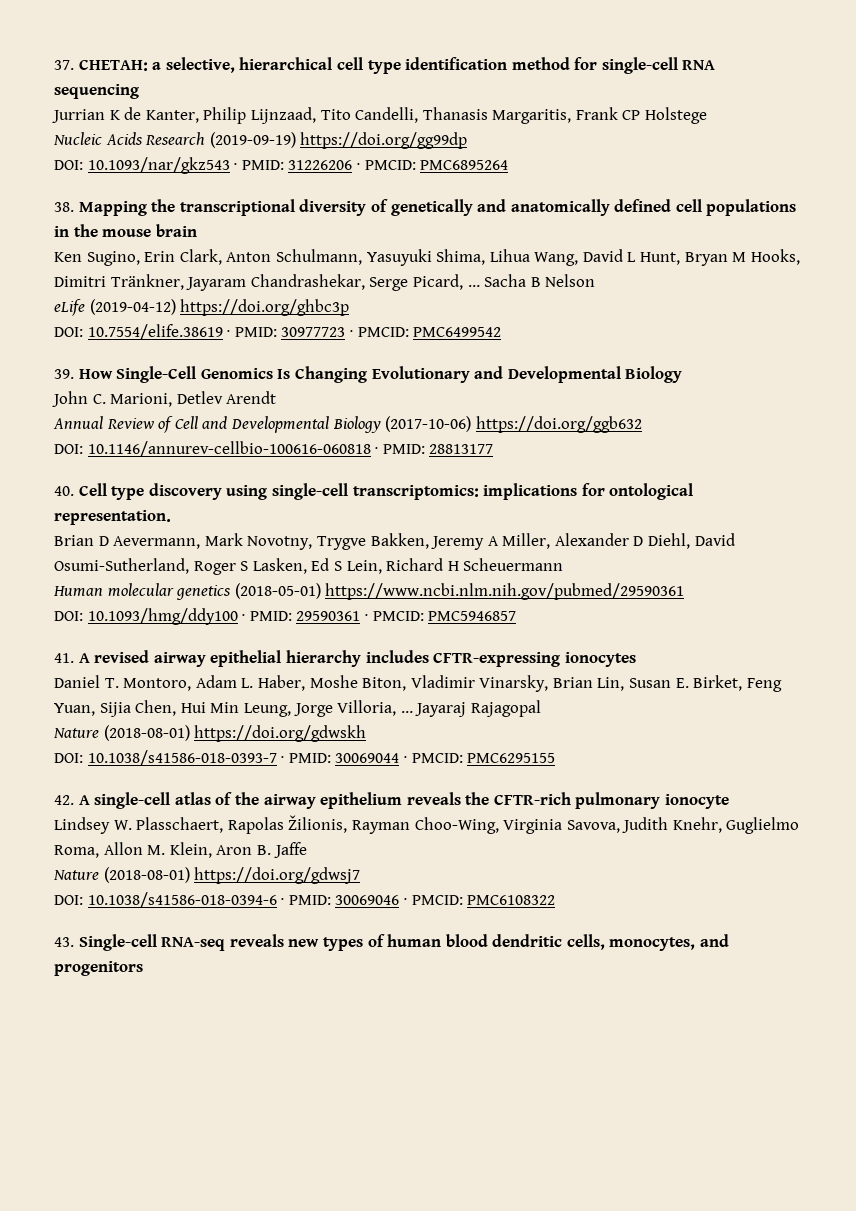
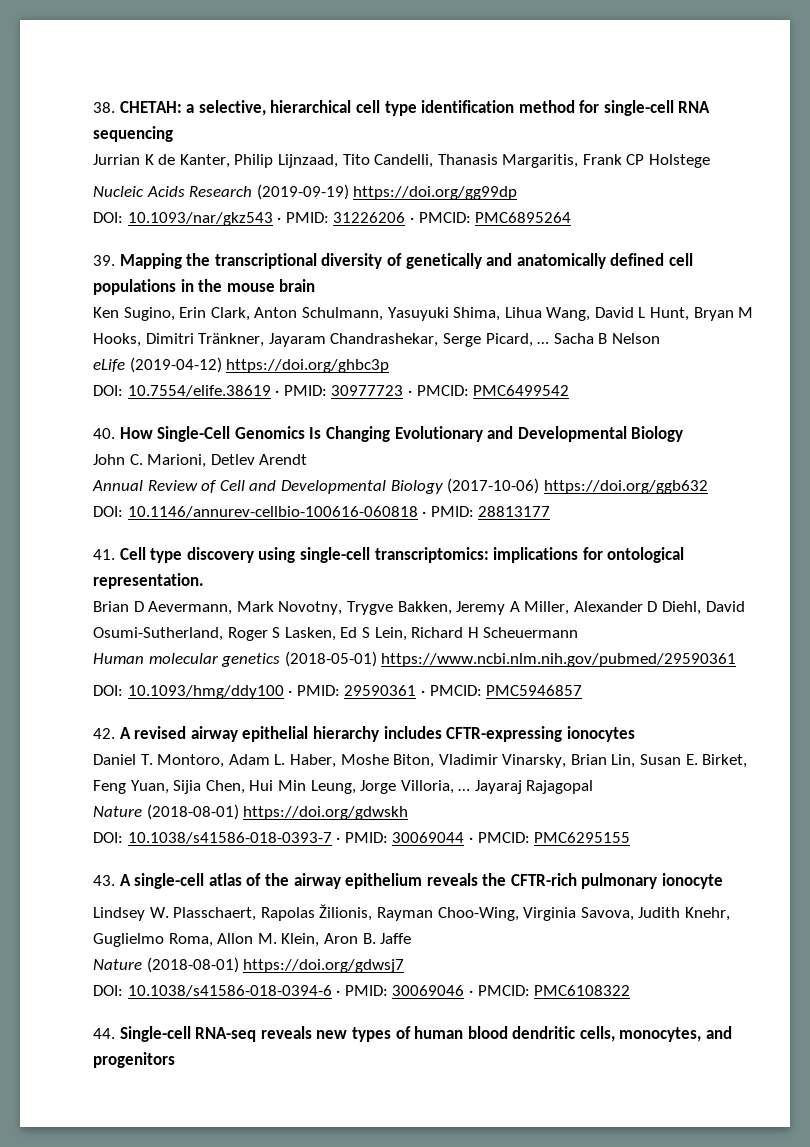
[54,60,74,70] 37. -> [93,102,115,113] 38.
[54,202,74,212] 38. -> [93,255,115,266] 39.
[54,369,74,379] 39. -> [93,428,115,439] 40.
[54,486,74,496] 40. -> [93,549,115,560] 41.
[54,653,74,663] 41. -> [93,728,115,739] 42.
[54,795,74,805] 42. -> [93,875,115,886] 43.
[54,937,74,947] 43. -> [93,1028,115,1039] 44.

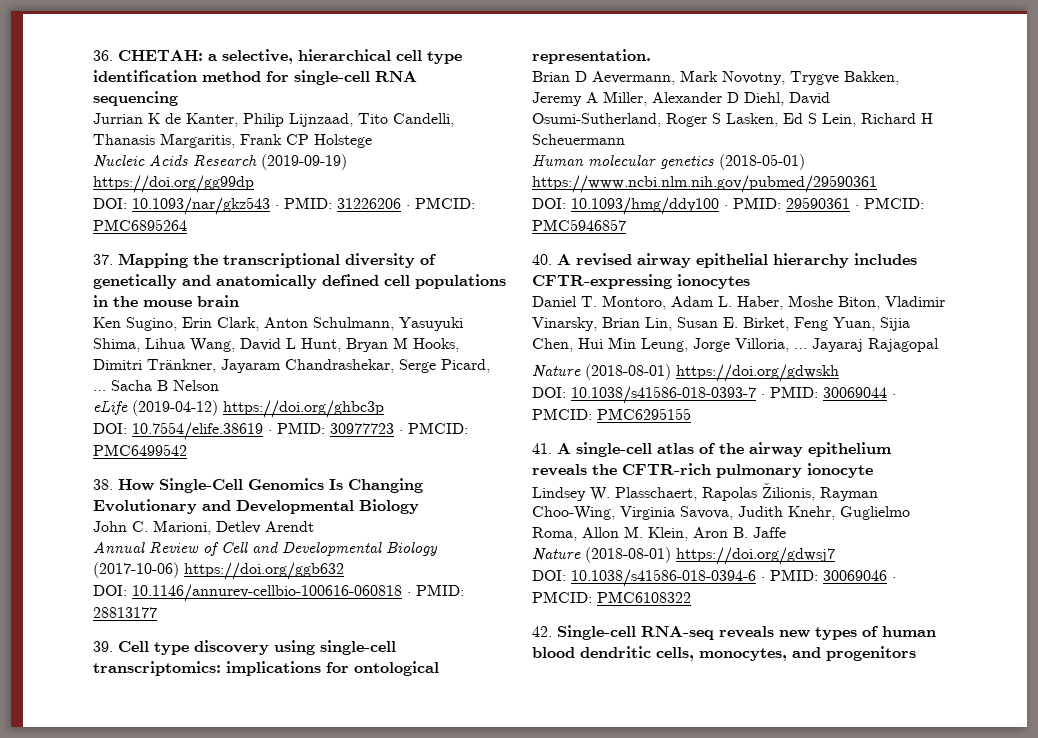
[93,102,115,113] 38. -> [93,50,113,61] 36.
[93,255,115,266] 39. -> [93,254,113,265] 37.
[93,428,115,439] 40. -> [93,479,113,490] 38.
[93,549,115,560] 41. -> [93,641,113,652] 39.
[93,728,115,739] 42. -> [532,254,552,265] 40.
[93,875,115,886] 43. -> [532,443,552,454] 41.
[93,1028,115,1039] 44. -> [532,626,552,637] 42.

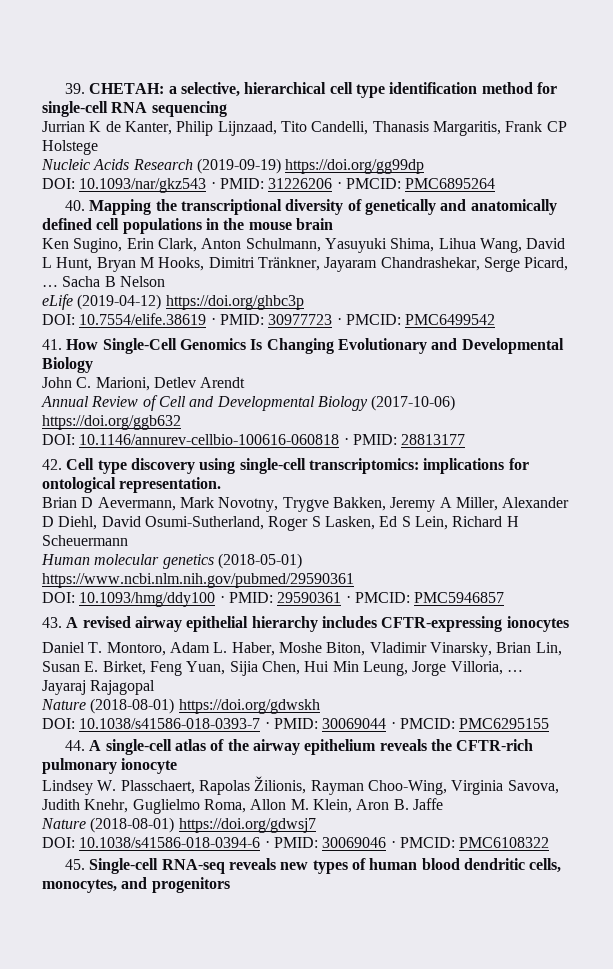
[93,50,113,61] 36. -> [65,83,86,94] 39.
[93,254,113,265] 37. -> [65,200,86,211] 40.
[93,479,113,490] 38. -> [42,339,62,350] 41.
[93,641,113,652] 39. -> [42,459,62,470] 42.
[532,254,552,265] 40. -> [42,617,62,628] 43.
[532,443,552,454] 41. -> [65,740,86,751] 44.
[532,626,552,637] 42. -> [65,859,86,870] 45.

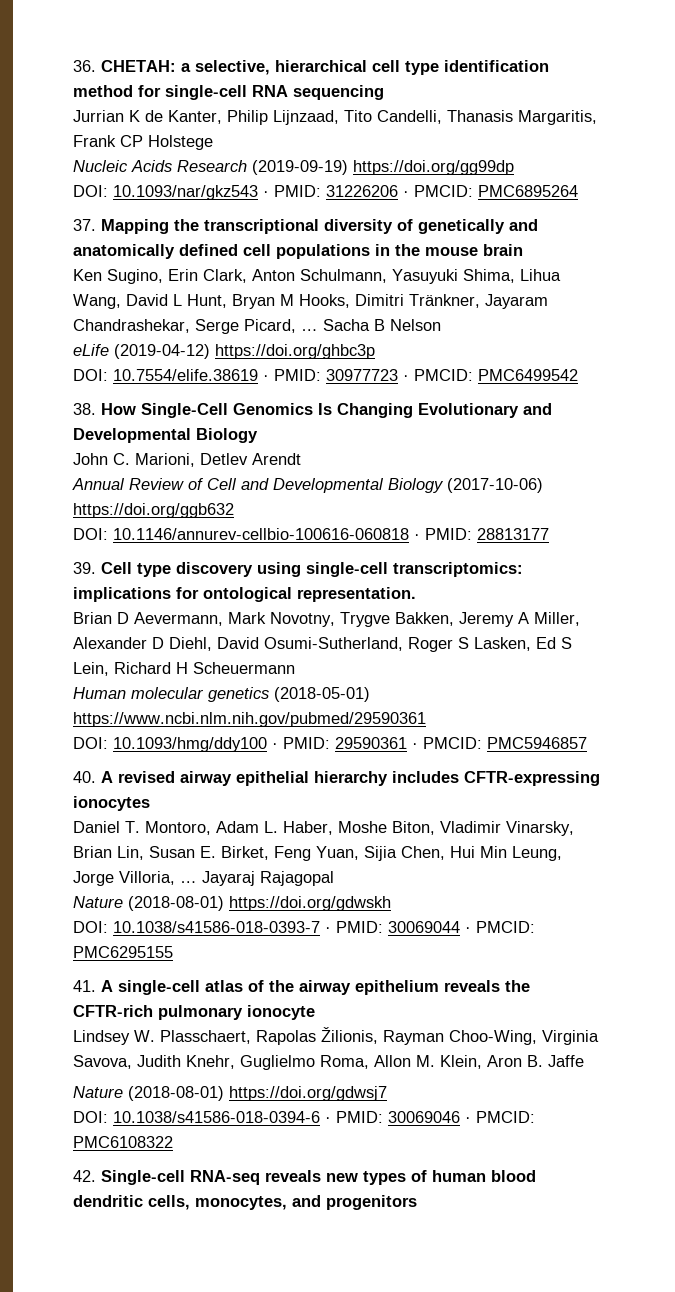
[65,83,86,94] 39. -> [73,60,96,72] 36.
[65,200,86,211] 40. -> [73,219,96,231] 37.
[42,339,62,350] 41. -> [73,403,96,415] 38.
[42,459,62,470] 42. -> [73,562,96,574] 39.
[42,617,62,628] 43. -> [73,771,96,783] 40.
[65,740,86,751] 44. -> [73,980,96,992] 41.
[65,859,86,870] 45. -> [73,1170,96,1182] 42.

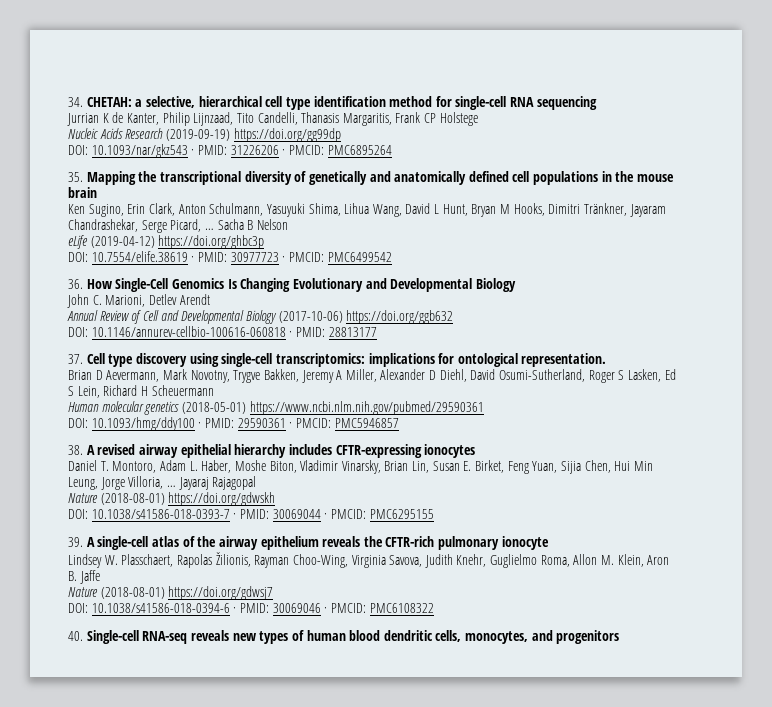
[73,60,96,72] 36. -> [68,97,83,107] 34.
[73,219,96,231] 37. -> [68,172,83,182] 35.
[73,403,96,415] 38. -> [68,279,83,289] 36.
[73,562,96,574] 39. -> [68,354,83,364] 37.
[73,771,96,783] 40. -> [68,445,83,455] 38.
[73,980,96,992] 41. -> [68,537,83,547] 39.
[73,1170,96,1182] 42. -> [68,631,83,641] 40.

